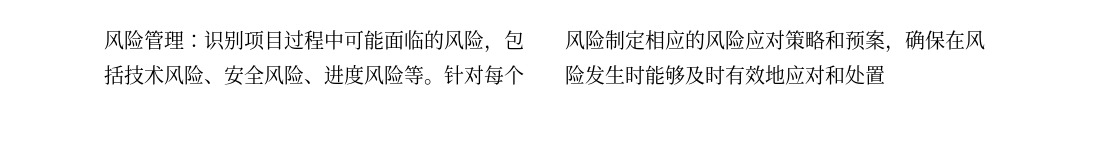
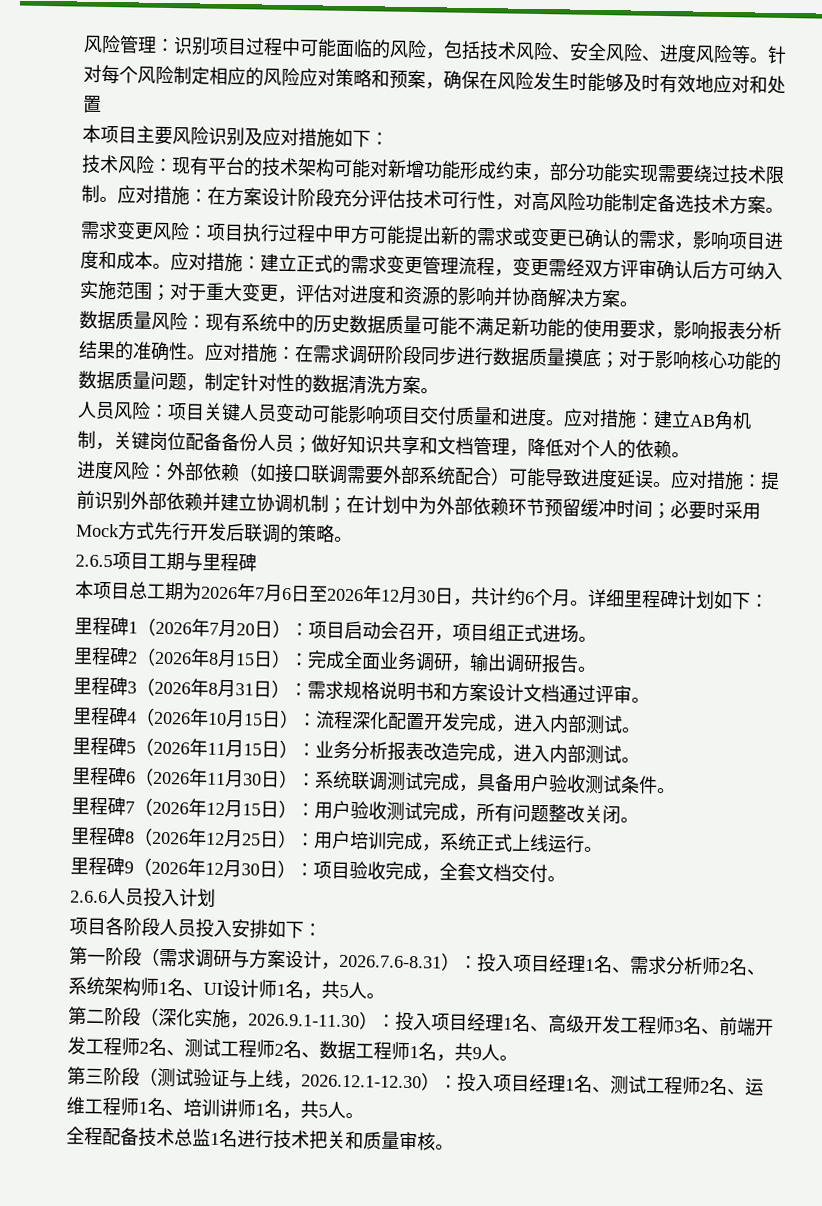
(885, 75) none -> [82,124,389,148] [81,154,785,185] [81,184,784,215] [80,220,784,251] [80,250,783,281] [79,280,638,309] [79,310,782,341] [78,340,782,371] [78,370,439,395] [77,401,752,431] [77,430,690,459] [76,460,780,491] [76,490,761,520] [76,521,353,544] [75,552,257,572] [75,580,769,610] [74,616,597,643] [73,646,596,674] [73,676,650,704] [72,706,641,735] [72,736,640,765] [72,766,676,795] [71,796,639,825] [71,826,603,853] [70,856,566,884] [70,887,216,907] [69,917,322,939] [69,946,766,976] [68,976,385,1000] [68,1006,774,1036] [67,1036,518,1062] [67,1066,764,1096] [66,1096,364,1120] [66,1126,454,1151] // 本项目主要风险识别及应对措施如下： // 技术风险：现有平台的技术架构可能对新增功能形成约束，部分功能实现需要绕过技术限制。应对措施：在方案设计阶段充分评估技术可行性，对高风险功能制定备选技术方案。 // 需求变更风险：项目执行过程中甲方可能提出新的需求或变更已确认的需求，影响项目进度和成本。应对措施：建立正式的需求变更管理流程，变更需经双方评审确认后方可纳入实施范围；对于重大变更，评估对进度和资源的影响并协商解决方案。 // 数据质量风险：现有系统中的历史数据质量可能不满足新功能的使用要求，影响报表分析结果的准确性。应对措施：在需求调研阶段同步进行数据质量摸底；对于影响核心功能的数据质量问题，制定针对性的数据清洗方案。 // 人员风险：项目关键人员变动可能影响项目交付质量和进度。应对措施：建立AB角机制，关键岗位配备备份人员；做好知识共享和文档管理，降低对个人的依赖。 // 进度风险：外部依赖（如接口联调需要外部系统配合）可能导致进度延误。应对措施：提前识别外部依赖并建立协调机制；在计划中为外部依赖环节预留缓冲时间；必要时采用Mock方式先行开发后联调的策略。 // 2.6.5项目工期与里程碑 // 本项目总工期为2026年7月6日至2026年12月30日，共计约6个月。详细里程碑计划如下： // 里程碑1（2026年7月20日）：项目启动会召开，项目组正式进场。 // 里程碑2（2026年8月15日）：完成全面业务调研，输出调研报告。 // 里程碑3（2026年8月31日）：需求规格说明书和方案设计文档通过评审。 // 里程碑4（2026年10月15日）：流程深化配置开发完成，进入内部测试。 // 里程碑5（2026年11月15日）：业务分析报表改造完成，进入内部测试。 // 里程碑6（2026年11月30日）：系统联调测试完成，具备用户验收测试条件。 // 里程碑7（2026年12月15日）：用户验收测试完成，所有问题整改关闭。 // 里程碑8（2026年12月25日）：用户培训完成，系统正式上线运行。 // 里程碑9（2026年12月30日）：项目验收完成，全套文档交付。 // 2.6.6人员投入计划 // 项目各阶段人员投入安排如下： // 第一阶段（需求调研与方案设计，2026.7.6-8.31）：投入项目经理1名、需求分析师2名、系统架构师1名、UI设计师1名，共5人。 // 第二阶段（深化实施，2026.9.1-11.30）：投入项目经理1名、高级开发工程师3名、前端开发工程师2名、测试工程师2名、数据工程师1名，共9人。 // 第三阶段（测试验证与上线，2026.12.1-12.30）：投入项目经理1名、测试工程师2名、运维工程师1名、培训讲师1名，共5人。 // 全程配备技术总监1名进行技术把关和质量审核。

